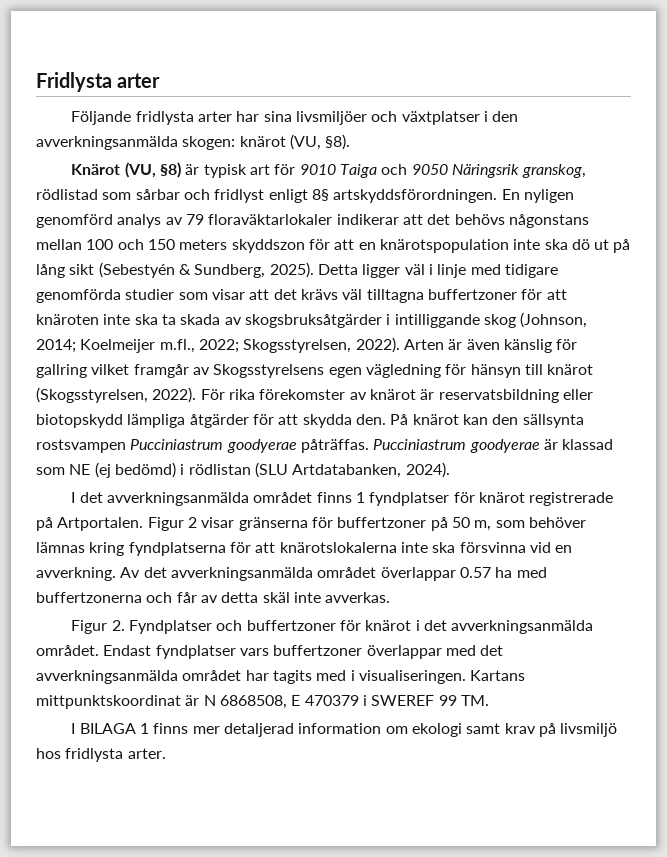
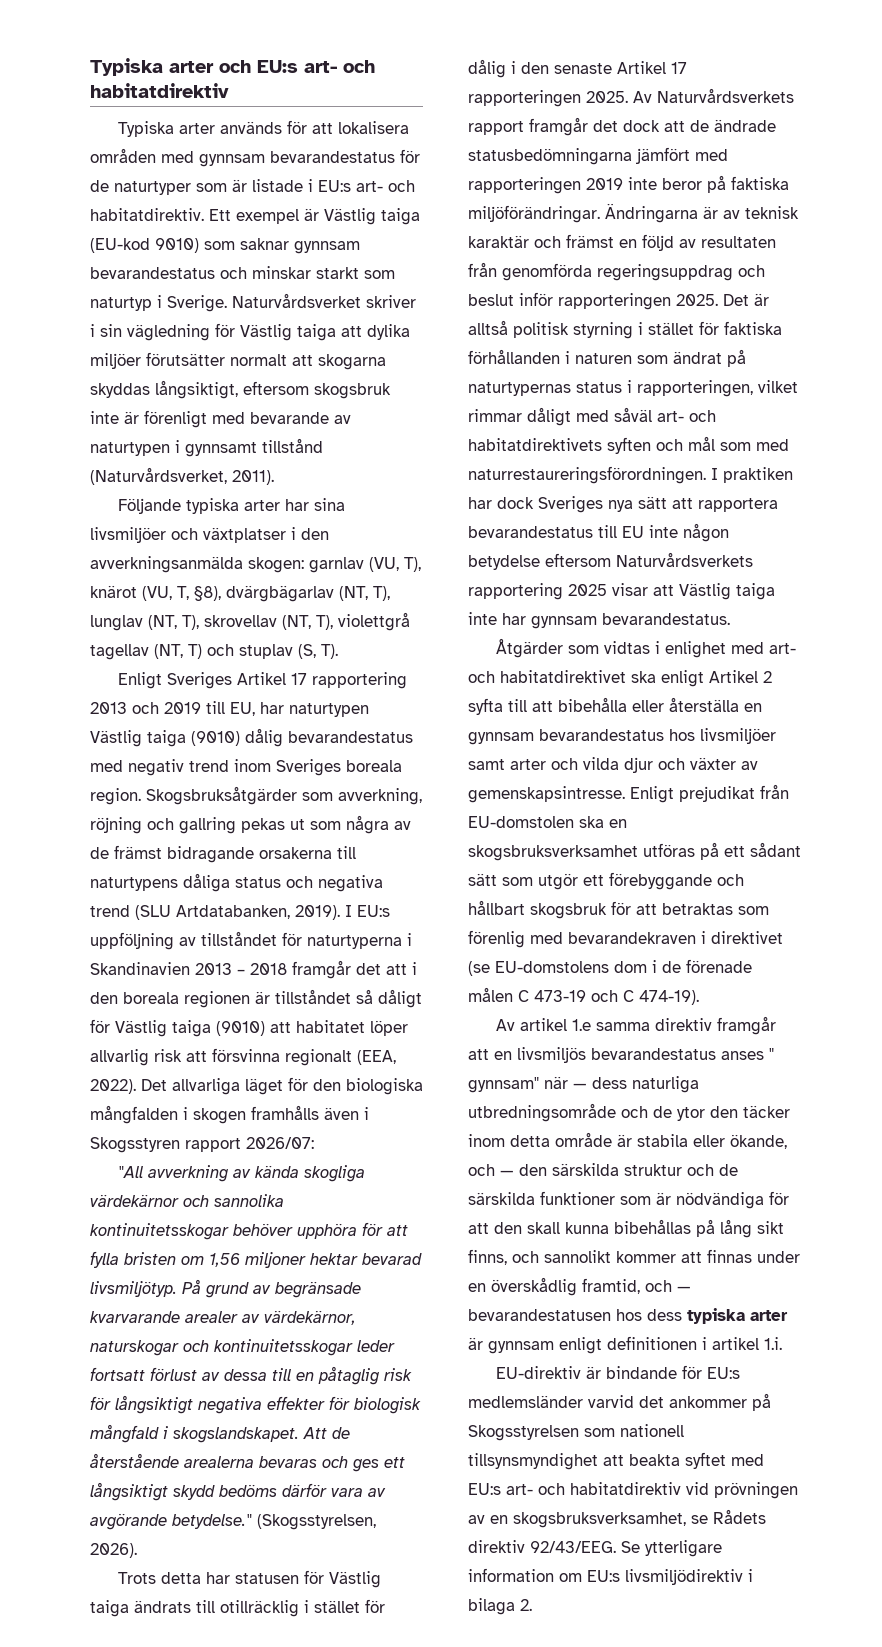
[36,72,161,92] Fridlysta arter -> [90,58,375,76] [90,83,229,98] [117,120,409,137] [90,148,420,167] [90,179,415,195] [90,208,420,225] [90,238,360,254] [90,266,395,279] [90,293,416,312] [90,323,410,341] [90,352,386,370] [90,380,391,399] [90,410,351,428] [90,438,323,457] [90,467,274,485] Typiska arter och EU:s art- och habitatdirektiv // Typiska arter används för att lokalisera områden med gynnsam bevarandestatus för de naturtyper som är listade i EU:s art- och habitatdirektiv. Ett exempel är Västlig taiga (EU-kod 9010) som saknar gynnsam bevarandestatus och minskar starkt som naturtyp i Sverige. Naturvårdsverket skriver i sin vägledning för Västlig taiga att dylika miljöer förutsätter normalt att skogarna skyddas långsiktigt, eftersom skogsbruk inte är förenligt med bevarande av naturtypen i gynnsamt tillstånd (Naturvårdsverket, 2011).
[135,111,194,125] fridlysta -> [185,498,239,514] typiska
[239,134,351,150] [71,162,587,178] [36,189,574,203] [36,214,589,228] [36,239,631,253] [36,262,558,278] [36,289,567,303] [36,312,588,328] [36,337,578,353] [36,364,594,378] [36,387,593,403] [36,414,584,428] [36,439,614,453] [36,462,450,478] [71,492,614,506] [36,517,586,531] [36,542,573,556] [36,567,547,581] [36,592,391,603] [71,620,594,634] [36,645,504,659] [36,670,526,684] [36,695,489,709] [71,723,618,737] [36,748,166,762] knärot (VU, §8). // Knärot (VU, §8) är typisk art för 9010 Taiga och 9050 Näringsrik granskog, rödlistad som sårbar och fridlyst enligt 8§ artskyddsförordningen. En nyligen genomförd analys av 79 floraväktarlokaler indikerar att det behövs någonstans mellan 100 och 150 meters skyddszon för att en knärotspopulation inte ska dö ut på lång sikt (Sebestyén & Sundberg, 2025). Detta ligger väl i linje med tidigare genomförda studier som visar att det krävs väl tilltagna buffertzoner för att knäroten inte ska ta skada av skogsbruksåtgärder i intilliggande skog (Johnson, 2014; Koelmeijer m.fl., 2022; Skogsstyrelsen, 2022). Arten är även känslig för gallring vilket framgår av Skogsstyrelsens egen vägledning för hänsyn till knärot (Skogsstyrelsen, 2022). För rika förekomster av knärot är reservatsbildning eller biotopskydd lämpliga åtgärder för att skydda den. På knärot kan den sällsynta rostsvampen Pucciniastrum goodyerae påträffas. Pucciniastrum goodyerae är klassad som NE (ej bedömd) i rödlistan (SLU Artdatabanken, 2024). // I det avverkningsanmälda området finns 1 fyndplatser för knärot registrerade på Artportalen. Figur 2 visar gränserna för buffertzoner på 50 m, som behöver lämnas kring fyndplatserna för att knärotslokalerna inte ska försvinna vid en avverkning. Av det avverkningsanmälda området överlappar 0.57 ha med buffertzonerna och får av detta skäl inte avverkas. // Figur 2. Fyndplatser och buffertzoner för knärot i det avverkningsanmälda området. Endast fyndplatser vars buffertzoner överlappar med det avverkningsanmälda området har tagits med i visualiseringen. Kartans mittpunktskoordinat är N 6868508, E 470379 i SWEREF 99 TM. // I BILAGA 1 finns mer detaljerad information om ekologi samt krav på livsmiljö hos fridlysta arter. -> [309,557,421,573] [90,585,390,602] [90,612,410,631] [90,644,338,660] [117,672,407,689] [90,701,369,717] [90,728,413,747] [90,759,402,776] [90,786,422,805] [90,815,411,834] [90,845,356,863] [90,873,383,892] [90,905,390,920] [90,931,412,950] [90,960,417,979] [90,989,422,1008] [90,1019,408,1037] [90,1048,396,1066] [90,1077,423,1095] [90,1105,369,1124] [90,1137,314,1153] [117,1165,365,1182] [90,1194,284,1207] [90,1222,408,1240] [90,1251,422,1268] [90,1279,361,1298] [90,1310,356,1325] [90,1339,395,1356] [90,1366,412,1385] [90,1395,421,1414] [90,1424,350,1443] [90,1453,405,1472] [90,1482,386,1501] [90,1513,376,1530] [90,1543,137,1558] [117,1570,381,1588] [90,1599,385,1617] [468,59,687,78] [468,88,794,107] [468,117,776,136] [468,147,728,165] [468,175,789,194] [468,203,799,223] [468,234,776,251] [468,262,765,281] [468,292,769,310] [468,320,782,339] [468,349,746,367] [468,380,798,397] [468,407,716,426] [468,436,789,454] [468,466,793,484] [468,496,778,513] [468,523,729,542] [468,552,753,570] [468,583,775,600] [468,612,730,629] [495,638,796,658] [468,670,772,687] [468,697,762,715] [468,728,776,745] [468,757,758,773] [468,784,789,803] [468,816,627,828] [468,842,801,861] [468,872,744,890] [468,900,769,919] [468,930,783,948] [468,959,752,976] [468,987,699,1005] [495,1016,776,1035] [468,1047,774,1063] [468,1076,699,1093] [468,1103,790,1122] [468,1132,787,1149] [468,1163,738,1176] [468,1191,789,1209] [468,1219,784,1238] [468,1249,800,1265] [468,1277,691,1296] [468,1308,788,1324] [468,1336,782,1354] [495,1365,740,1379] [468,1393,771,1411] [468,1424,684,1441] [468,1452,764,1470] [468,1482,798,1499] [468,1509,766,1528] [468,1540,722,1557] [468,1568,753,1585] [468,1598,532,1615] garnlav (VU, T), knärot (VU, T, §8), dvärgbägarlav (NT, T), lunglav (NT, T), skrovellav (NT, T), violettgrå tagellav (NT, T) och stuplav (S, T). // Enligt Sveriges Artikel 17 rapportering 2013 och 2019 till EU, har naturtypen Västlig taiga (9010) dålig bevarandestatus med negativ trend inom Sveriges boreala region. Skogsbruksåtgärder som avverkning, röjning och gallring pekas ut som några av de främst bidragande orsakerna till naturtypens dåliga status och negativa trend (SLU Artdatabanken, 2019). I EU:s uppföljning av tillståndet för naturtyperna i Skandinavien 2013 – 2018 framgår det att i den boreala regionen är tillståndet så dåligt för Västlig taiga (9010) att habitatet löper allvarlig risk att försvinna regionalt (EEA, 2022). Det allvarliga läget för den biologiska mångfalden i skogen framhålls även i Skogsstyren rapport 2026/07: // "All avverkning av kända skogliga värdekärnor och sannolika kontinuitetsskogar behöver upphöra för att fylla bristen om 1,56 miljoner hektar bevarad livsmiljötyp. På grund av begränsade kvarvarande arealer av värdekärnor, naturskogar och kontinuitetsskogar leder fortsatt förlust av dessa till en påtaglig risk för långsiktigt negativa effekter för biologisk mångfald i skogslandskapet. Att de återstående arealerna bevaras och ges ett långsiktigt skydd bedöms därför vara av avgörande betydelse." (Skogsstyrelsen, 2026). // Trots detta har statusen för Västlig taiga ändrats till otillräcklig i stället för dålig i den senaste Artikel 17 rapporteringen 2025. Av Naturvårdsverkets rapport framgår det dock att de ändrade statusbedömningarna jämfört med rapporteringen 2019 inte beror på faktiska miljöförändringar. Ändringarna är av teknisk karaktär och främst en följd av resultaten från genomförda regeringsuppdrag och beslut inför rapporteringen 2025. Det är alltså politisk styrning i stället för faktiska förhållanden i naturen som ändrat på naturtypernas status i rapporteringen, vilket rimmar dåligt med såväl art- och habitatdirektivets syften och mål som med naturrestaureringsförordningen. I praktiken har dock Sveriges nya sätt att rapportera bevarandestatus till EU inte någon betydelse eftersom Naturvårdsverkets rapportering 2025 visar att Västlig taiga inte har gynnsam bevarandestatus. // Åtgärder som vidtas i enlighet med art- och habitatdirektivet ska enligt Artikel 2 syfta till att bibehålla eller återställa en gynnsam bevarandestatus hos livsmiljöer samt arter och vilda djur och växter av gemenskapsintresse. Enligt prejudikat från EU-domstolen ska en skogsbruksverksamhet utföras på ett sådant sätt som utgör ett förebyggande och hållbart skogsbruk för att betraktas som förenlig med bevarandekraven i direktivet (se EU-domstolens dom i de förenade målen C 473-19 och C 474-19). // Av artikel 1.e samma direktiv framgår att en livsmiljös bevarandestatus anses " gynnsam" när — dess naturliga utbredningsområde och de ytor den täcker inom detta område är stabila eller ökande, och — den särskilda struktur och de särskilda funktioner som är nödvändiga för att den skall kunna bibehållas på lång sikt finns, och sannolikt kommer att finnas under en överskådlig framtid, och — bevarandestatusen hos dess typiska arter är gynnsam enligt definitionen i artikel 1.i. // EU-direktiv är bindande för EU:s medlemsländer varvid det ankommer på Skogsstyrelsen som nationell tillsynsmyndighet att beakta syftet med EU:s art- och habitatdirektiv vid prövningen av en skogsbruksverksamhet, se Rådets direktiv 92/43/EEG. Se ytterligare information om EU:s livsmiljödirektiv i bilaga 2.

